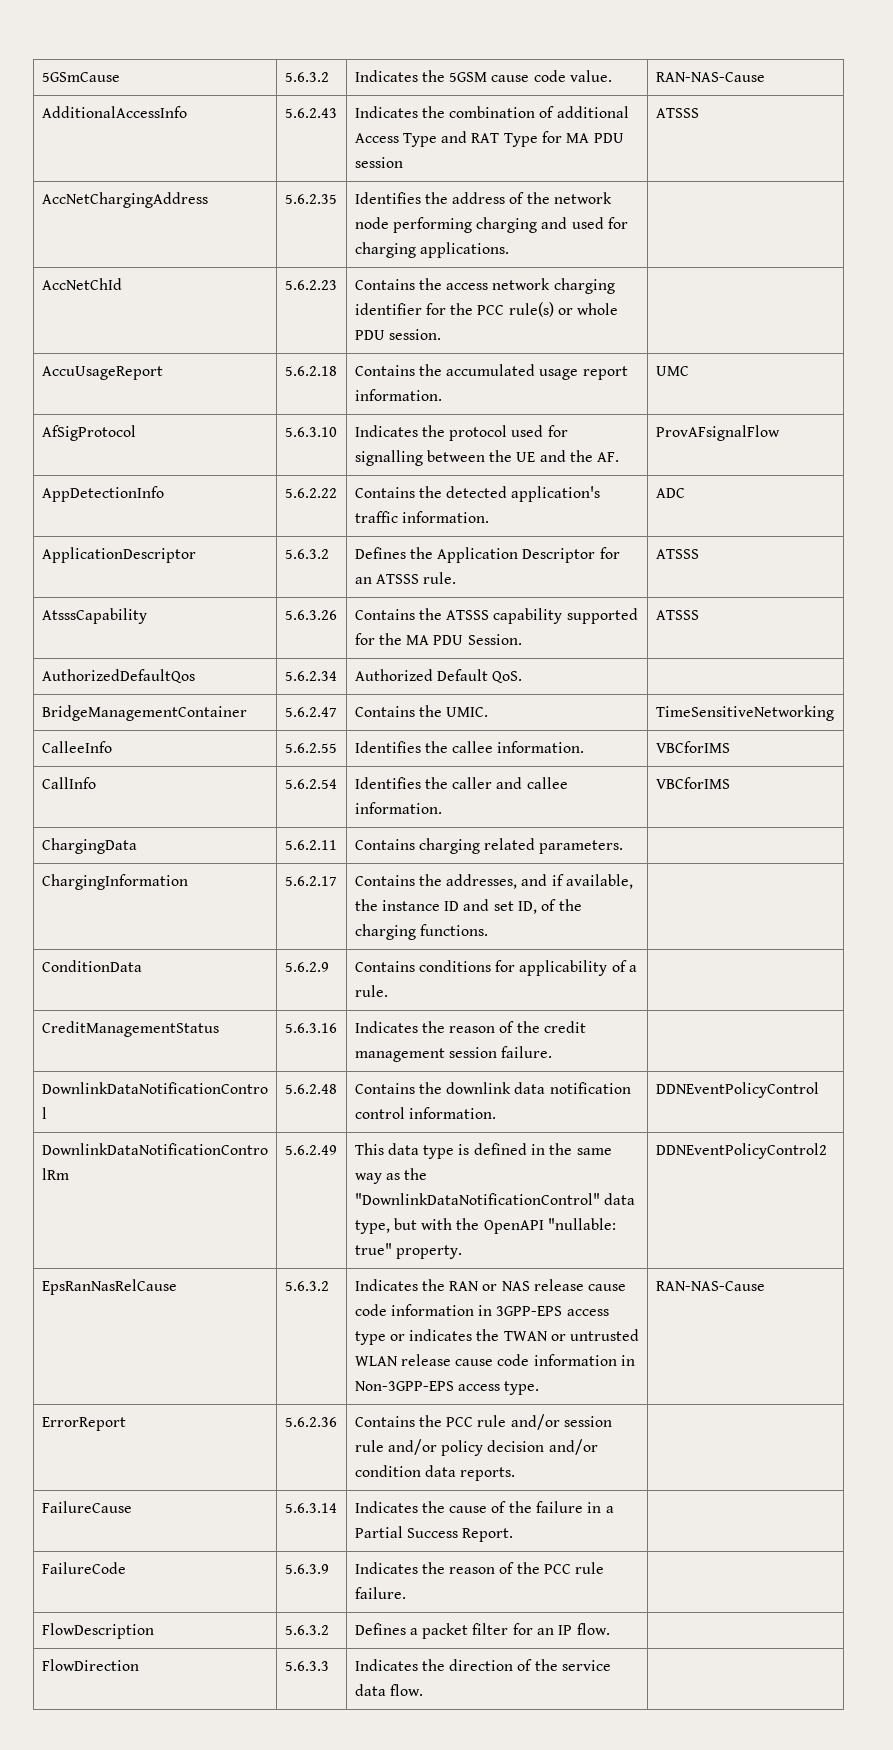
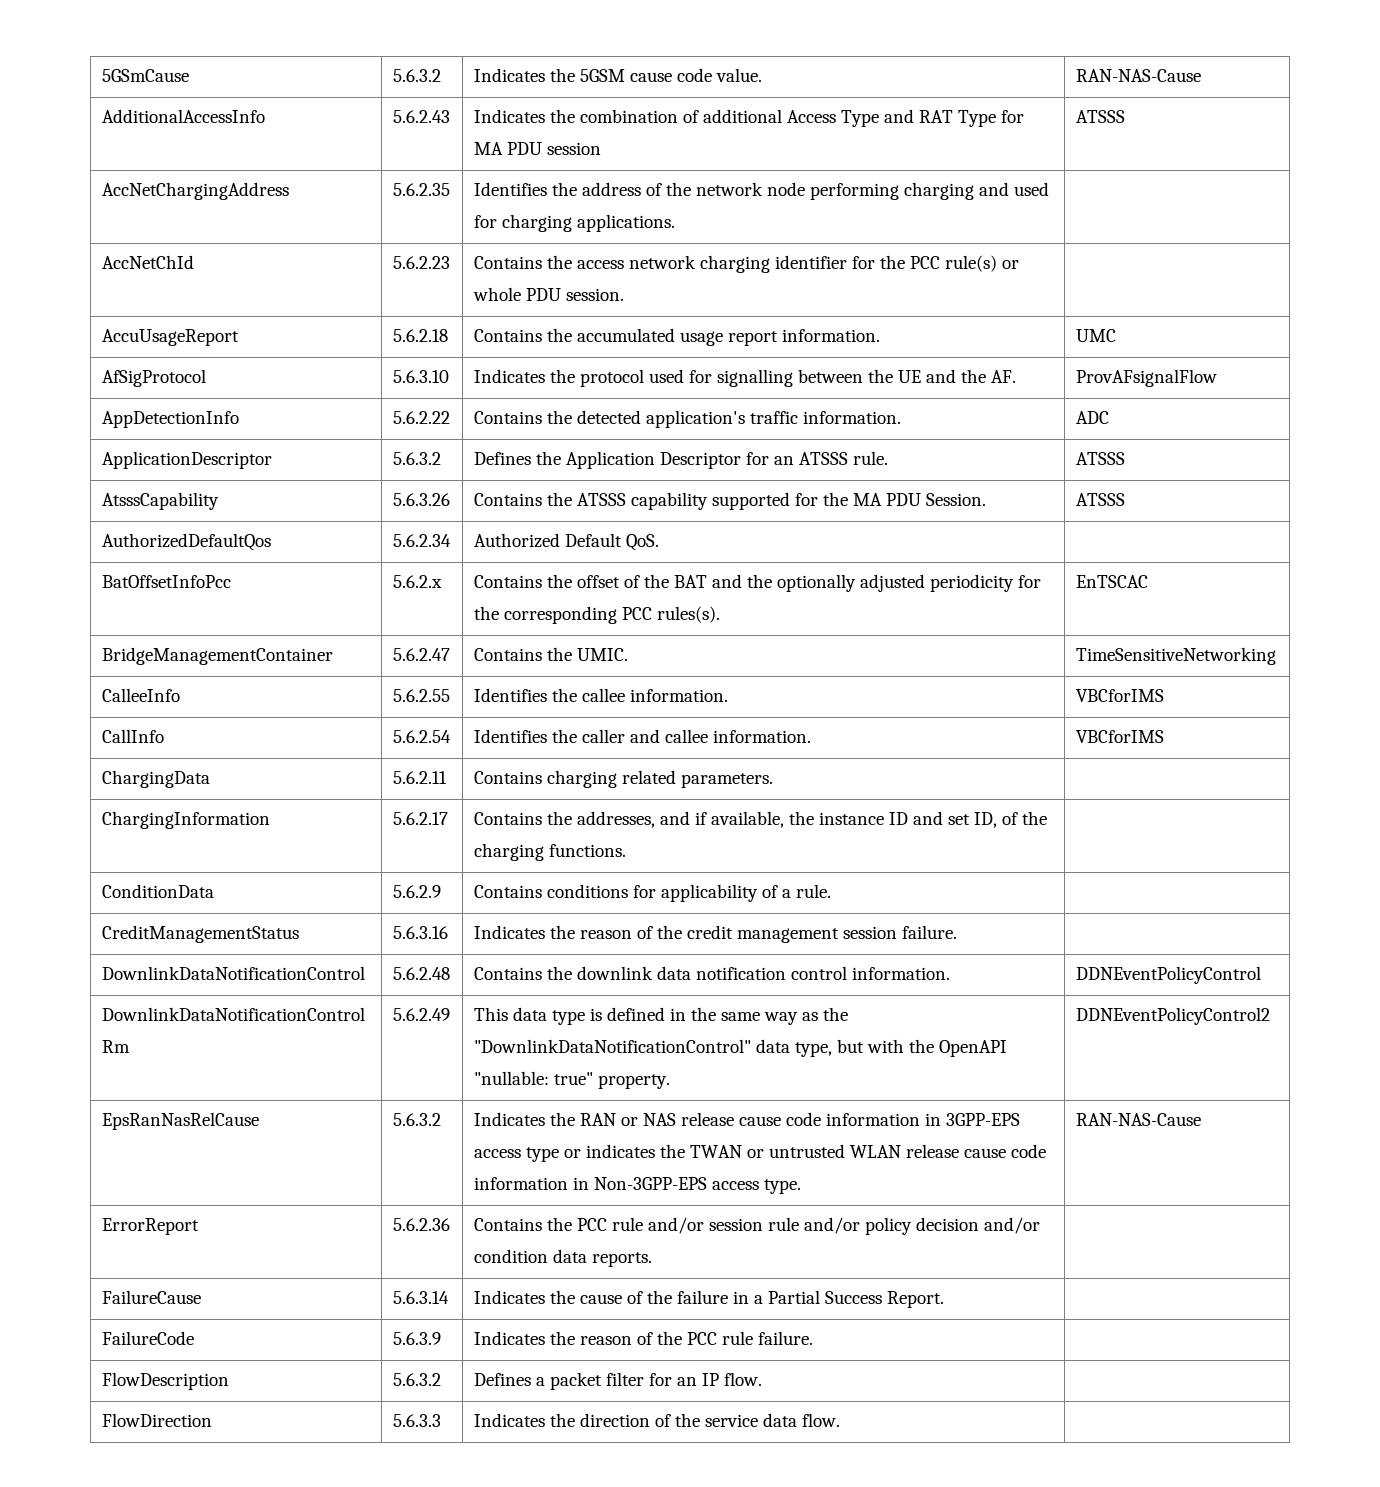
(523, 677) none -> [101,575,231,588] [392,575,442,588] [473,574,1041,592] [473,606,720,624] [1075,575,1148,588] // BatOffsetInfoPcc | 5.6.2.x | Contains the offset of the BAT and the optionally adjusted periodicity for the corresponding PCC rules(s). | EnTSCAC

